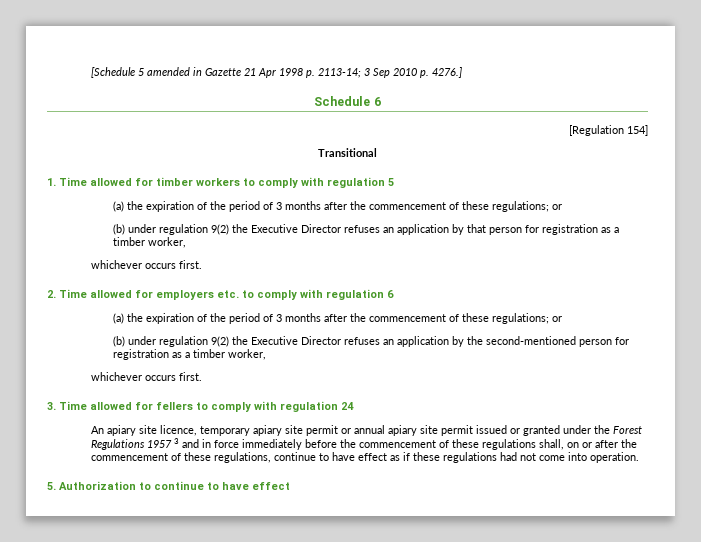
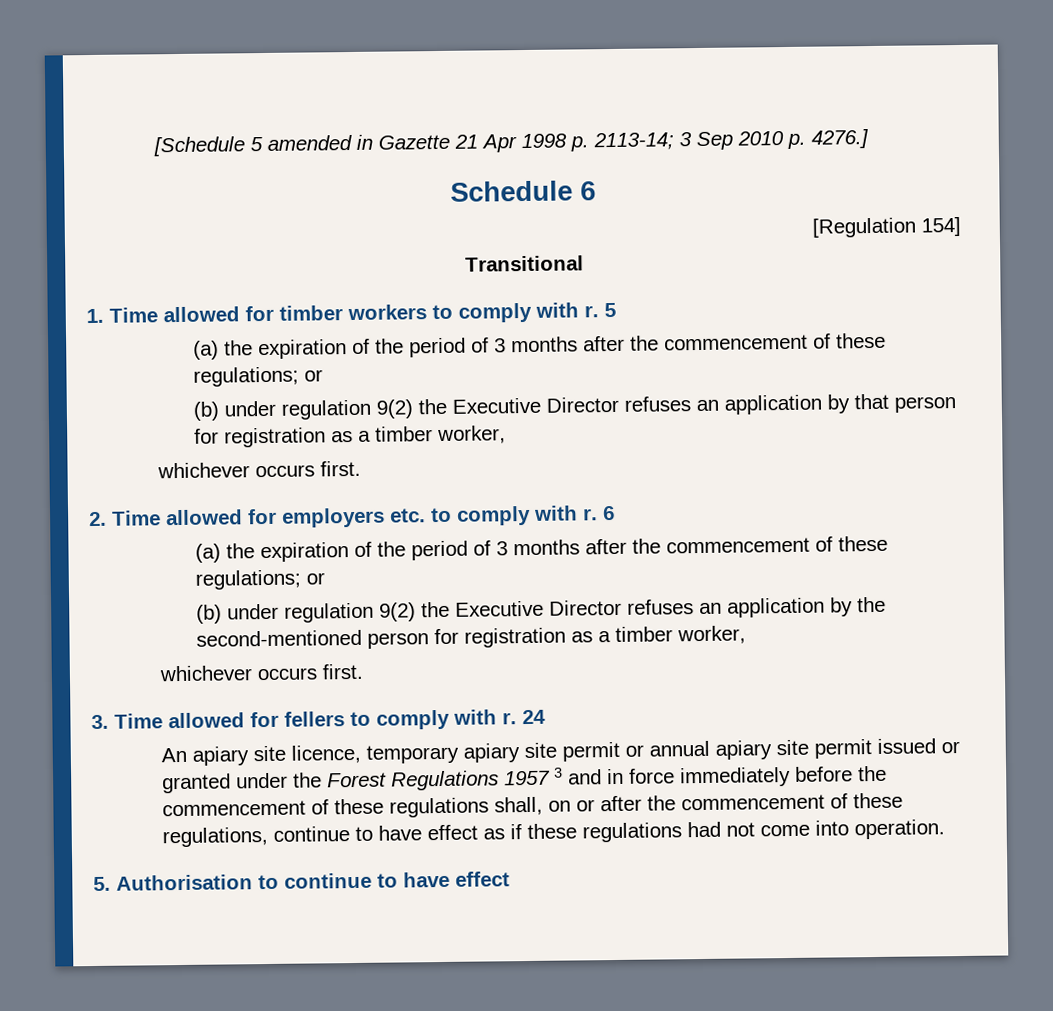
[327,177,385,188] regulation -> [584,305,599,318] r.
[326,289,384,300] regulation -> [583,508,598,521] r.
[280,401,338,412] regulation -> [502,712,517,725] r.
[59,481,136,490] Authorization -> [116,874,253,891] Authorisation

